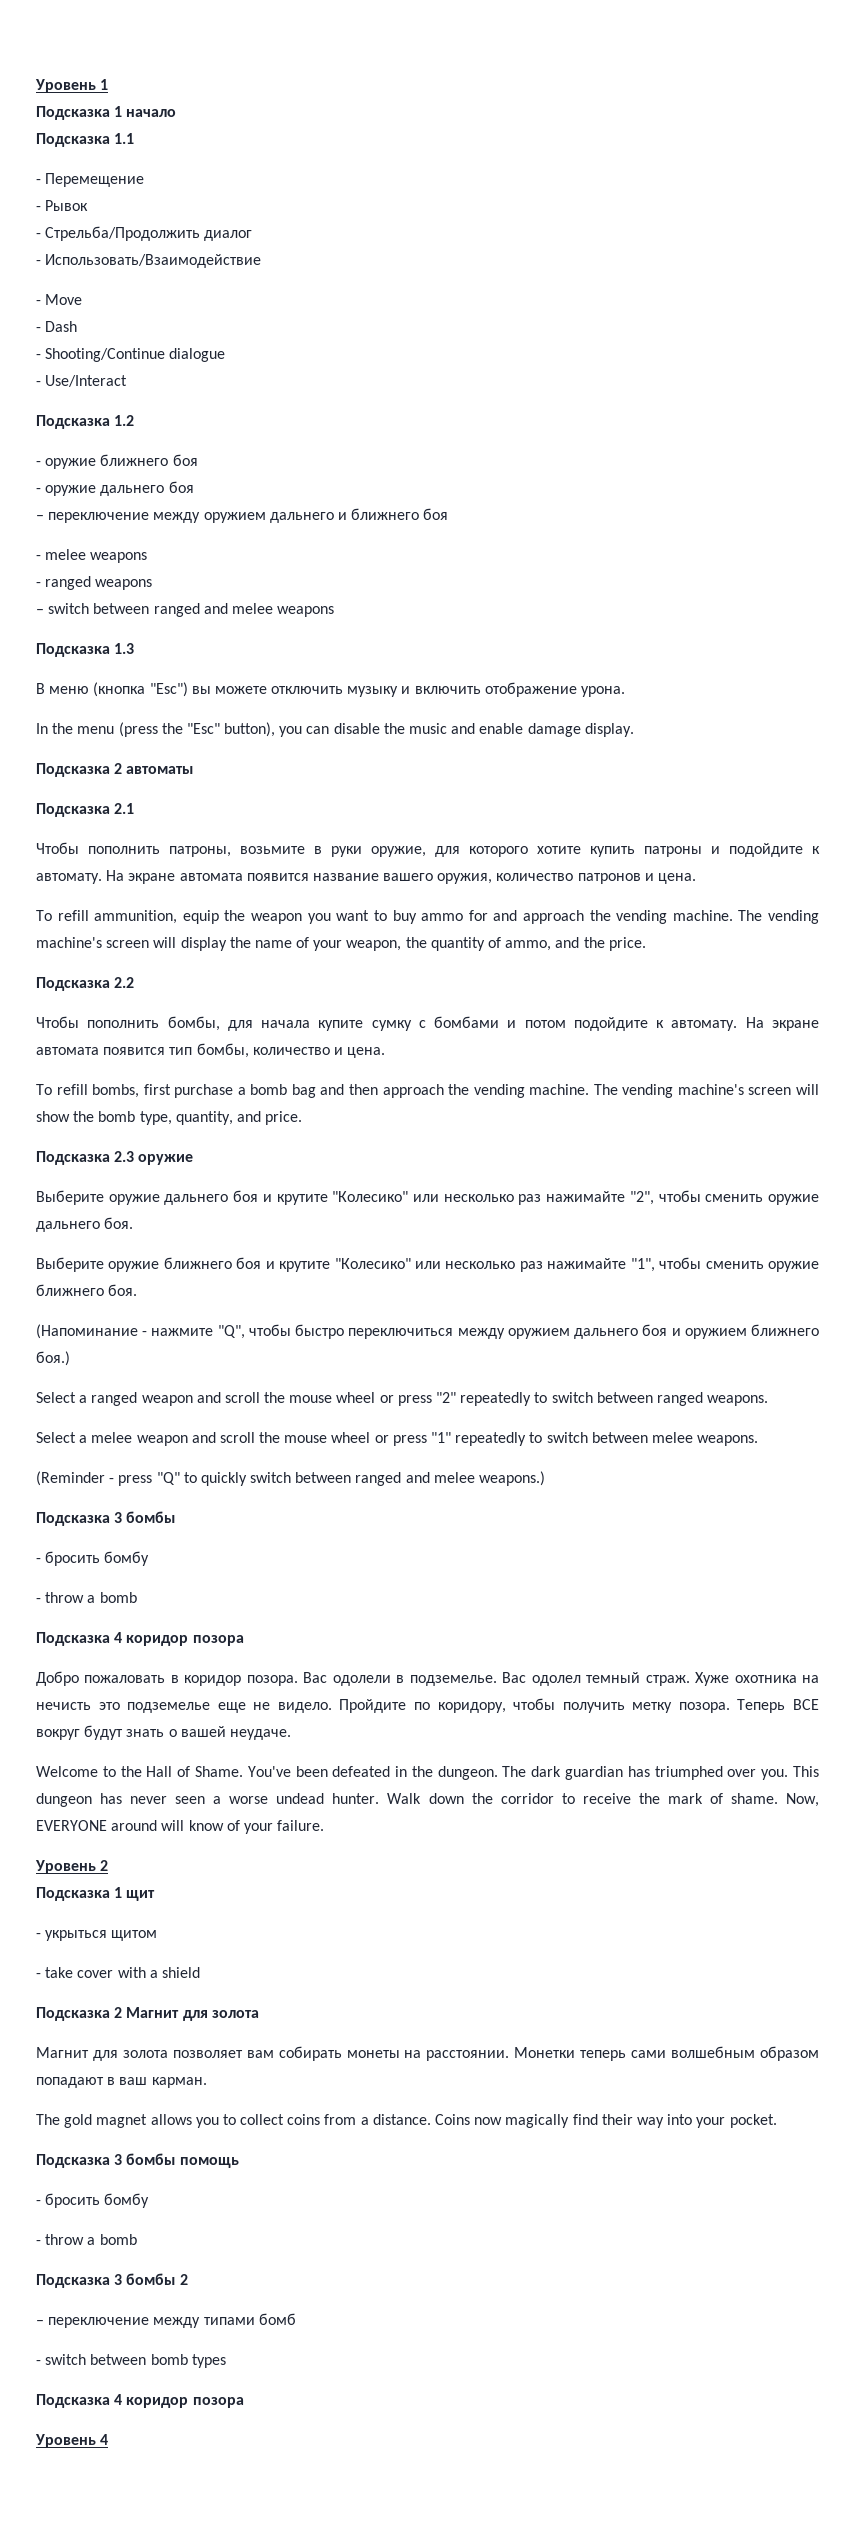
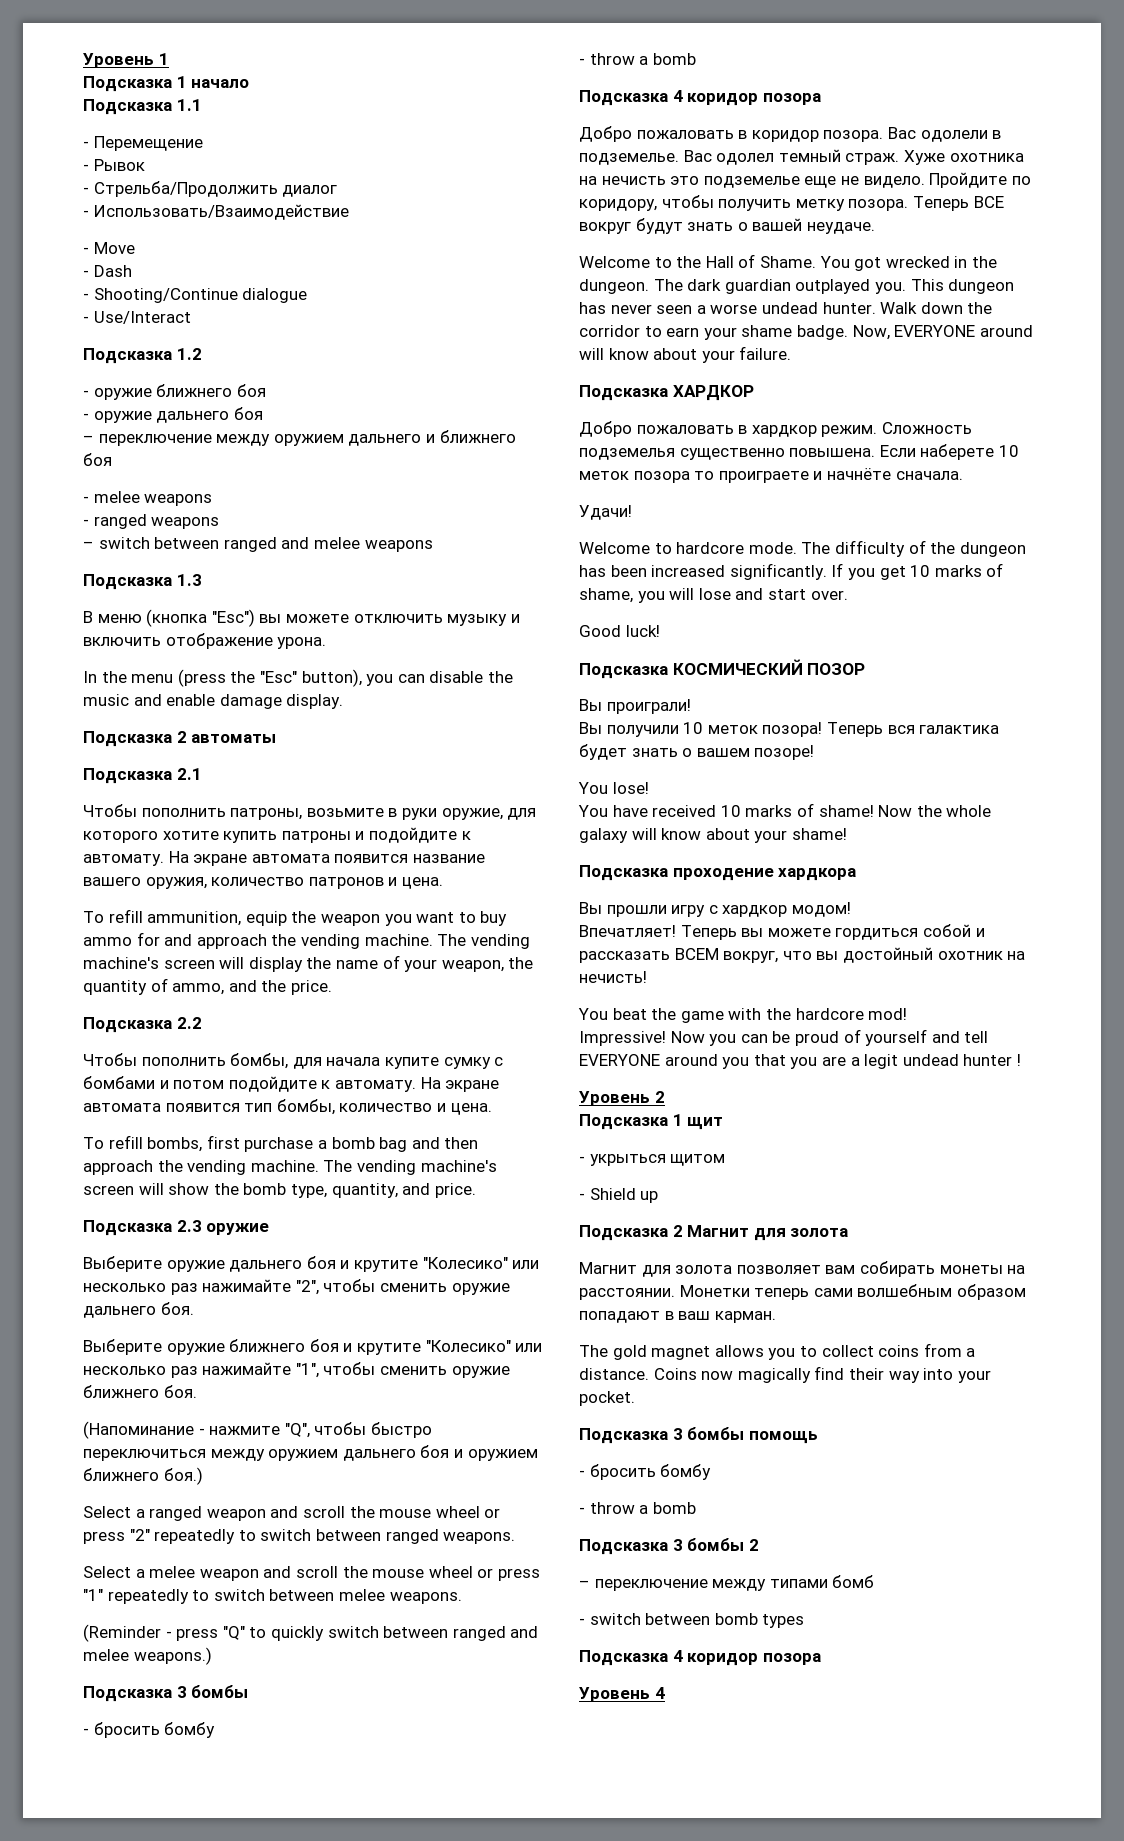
[247,1766,391,1777] You've been defeated -> [819,256,950,271] You got wrecked
[627,1766,757,1780] has triumphed over -> [795,279,871,294] outplayed
[582,1793,778,1804] receive the mark of shame. -> [666,325,848,340] earn your shame badge.
[226,1820,240,1831] of -> [653,348,698,360] about
(325, 1825) none -> [579,385,754,401] [579,421,972,437] [579,444,1019,460] [579,468,963,483] [579,505,632,520] [579,540,1026,557] [579,563,1004,580] [579,588,848,603] [579,625,660,637] [579,659,866,679] [579,699,691,714] [579,722,1000,737] [579,744,815,760] [578,782,649,794] [578,803,992,817] [579,828,847,843] [579,865,857,881] [579,902,851,917] [579,924,985,940] [579,947,1026,963] [579,971,647,983] [578,1008,908,1023] [579,1029,989,1046] [579,1054,1021,1069] // Подсказка ХАРДКОР // Добро пожаловать в хардкор режим. Сложность подземелья существенно повышена. Если наберете 10 меток позора то проиграете и начнёте сначала. // Удачи! // Welcome to hardcore mode. The difficulty of the dungeon has been increased significantly. If you get 10 marks of shame, you will lose and start over. // Good luck! // Подсказка КОСМИЧЕСКИЙ ПОЗОР // Вы проиграли! // Вы получили 10 меток позора! Теперь вся галактика будет знать о вашем позоре! // You lose! // You have received 10 marks of shame! Now the whole galaxy will know about your shame! // Подсказка проходение хардкора // Вы прошли игру с хардкор модом! // Впечатляет! Теперь вы можете гордиться собой и рассказать ВСЕМ вокруг, что вы достойный охотник на нечисть! // You beat the game with the hardcore mod! // Impressive! Now you can be proud of yourself and tell EVERYONE around you that you are a legit undead hunter !
[45,1967,200,1978] take cover with a shield -> [589,1188,659,1203] Shield up

